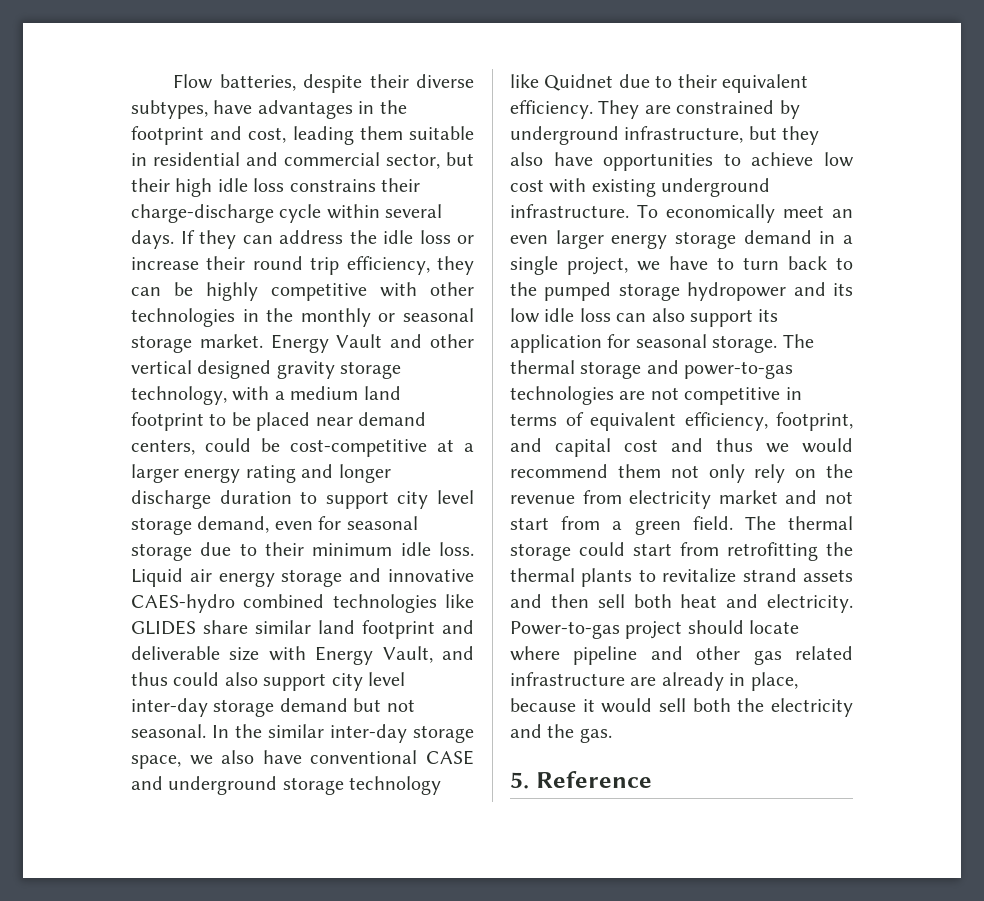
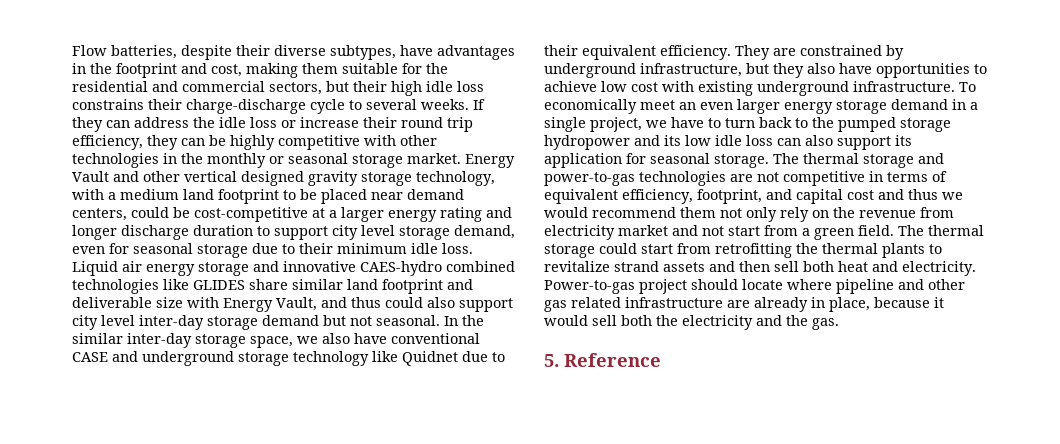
[292,126,354,145] leading -> [246,63,298,78] making
[131,153,147,166] in -> [402,63,448,74] for the
[386,153,440,169] sector, -> [269,82,322,95] sectors,
[326,204,443,219] [131,230,174,249] within several days. -> [349,99,469,110] to several weeks.

